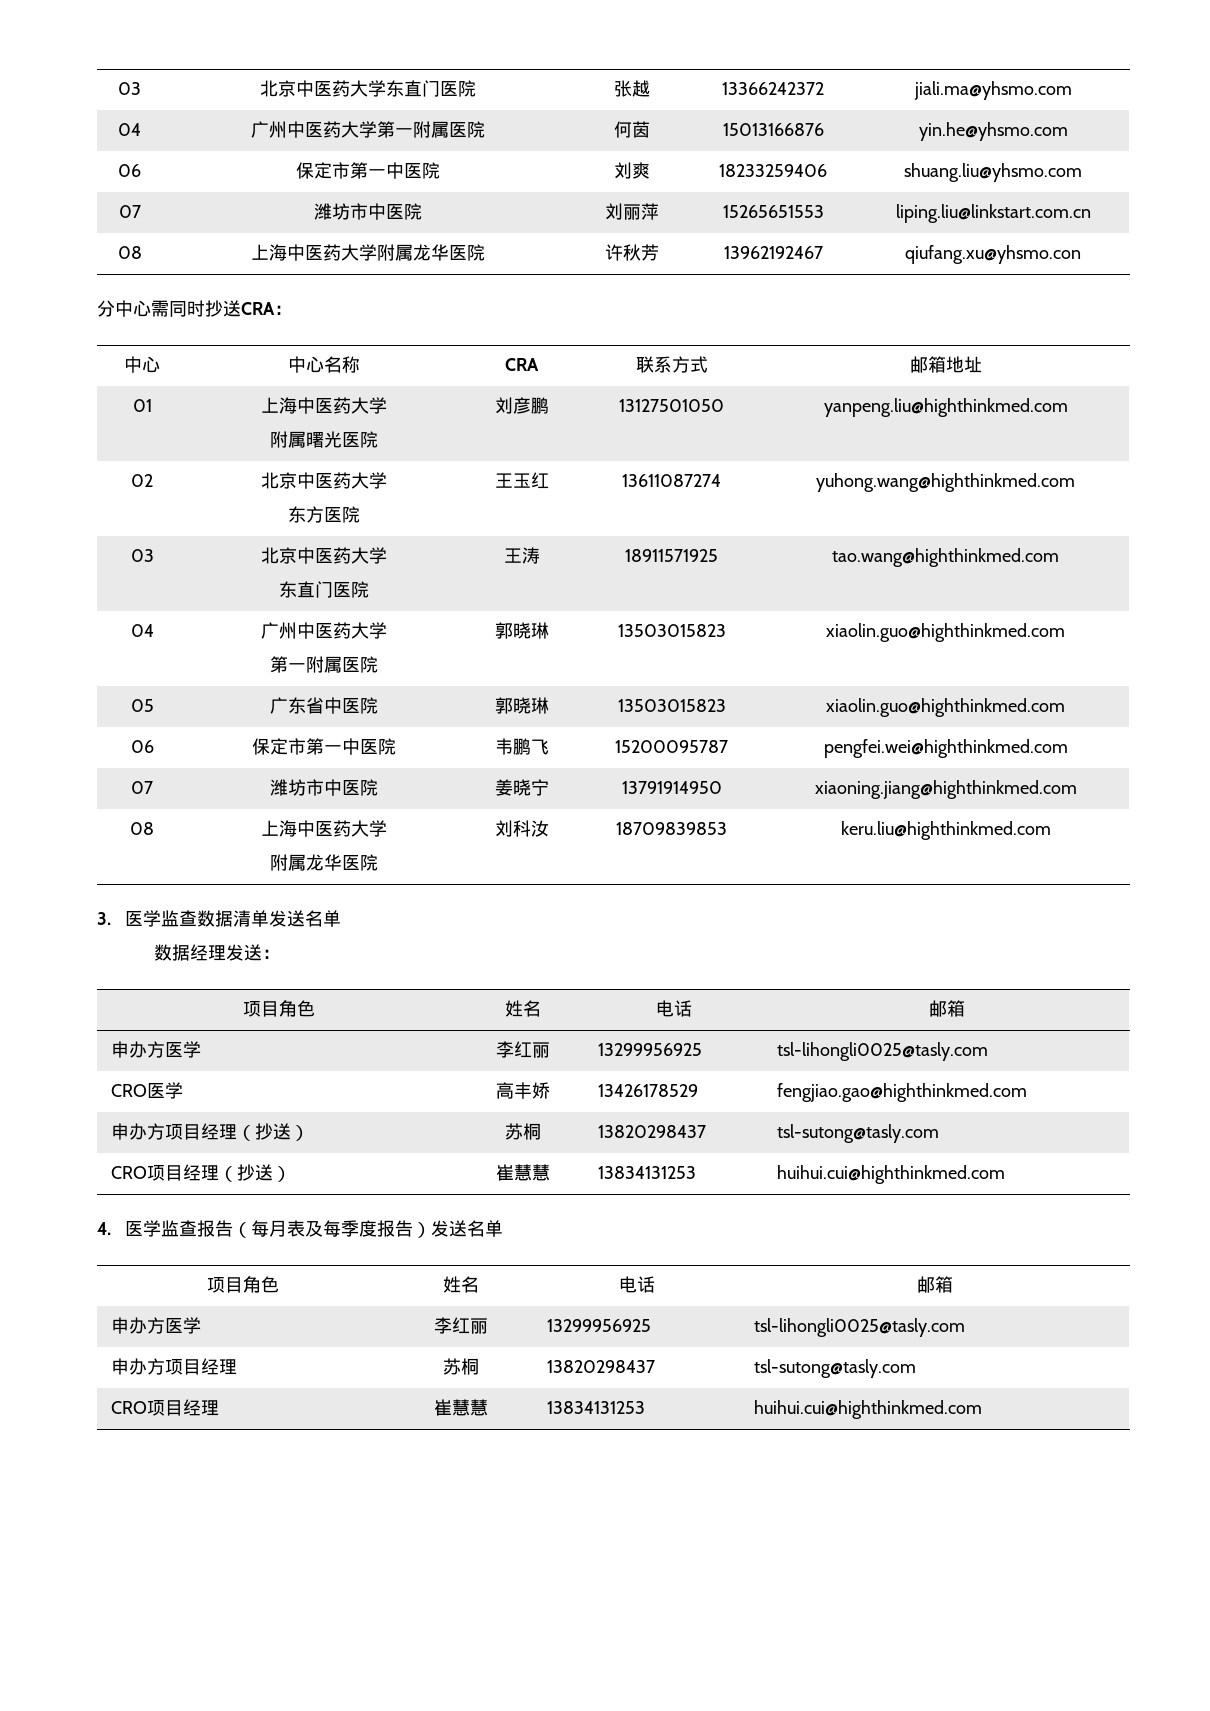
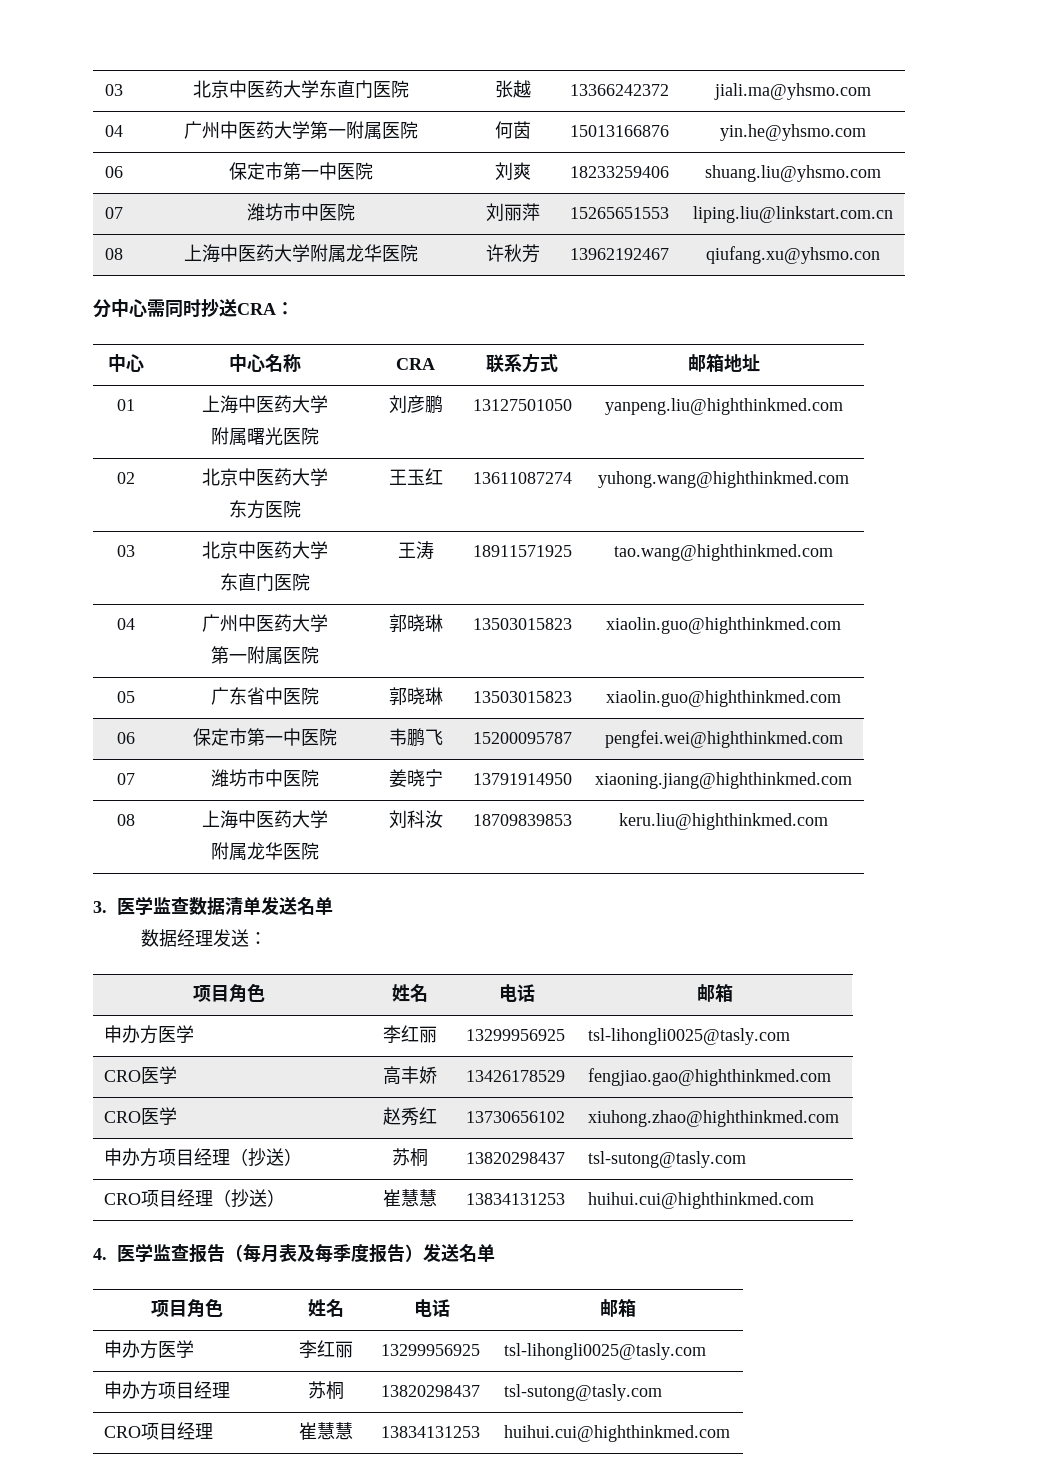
(1027, 1092) none -> [104,1107,178,1125] [383,1107,437,1126] [466,1111,566,1123] [588,1110,840,1127] // CRO医学 | 赵秀红 | 13730656102 | xiuhong.zhao@highthinkmed.com

